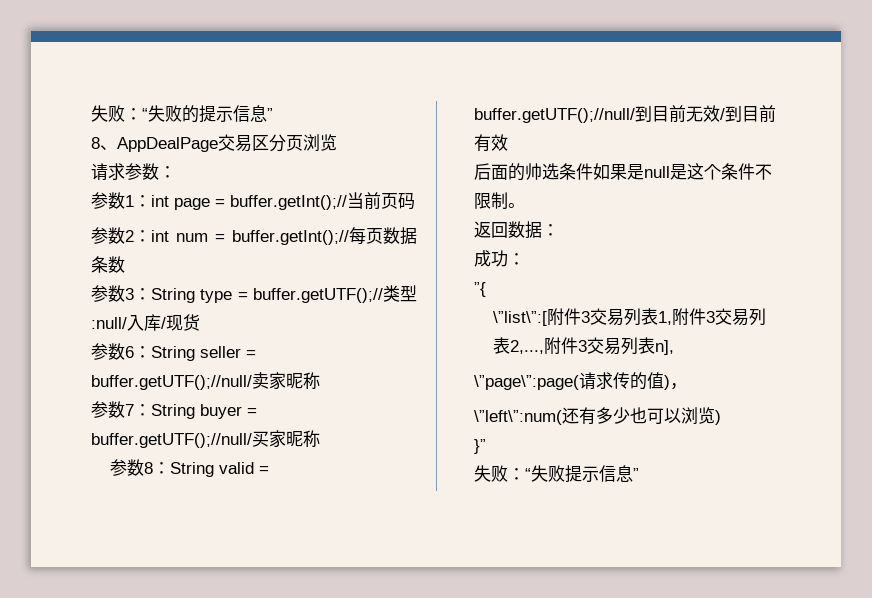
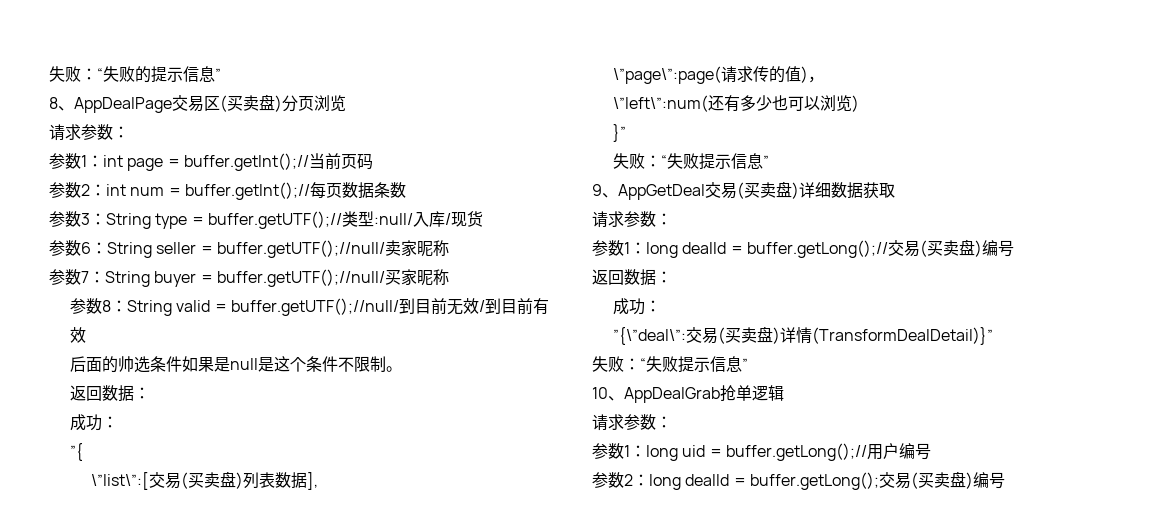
(269, 143) none -> [220,94,282,112] (买卖盘)
[547,308,767,326] [493,337,675,355] 附件3交易列表1,附件3交易列表2,...,附件3交易列表n], -> [148,471,318,490] 交易(买卖盘)列表数据],
(640, 474) none -> [592,181,895,200] [592,211,672,228] [592,239,1014,258] [592,269,672,286] [612,298,661,315] [612,326,993,345] [592,356,748,373] [592,385,784,403] [592,414,672,431] [592,443,931,461] [592,471,1005,490] // 9、AppGetDeal交易(买卖盘)详细数据获取 // 请求参数： // 参数1：long dealId = buffer.getLong();//交易(买卖盘)编号 // 返回数据： // 成功： // ”{\”deal\”:交易(买卖盘)详情(TransformDealDetail)}” // 失败：“失败提示信息” // 10、AppDealGrab抢单逻辑 // 请求参数： // 参数1：long uid = buffer.getLong();//用户编号 // 参数2：long dealId = buffer.getLong();交易(买卖盘)编号

